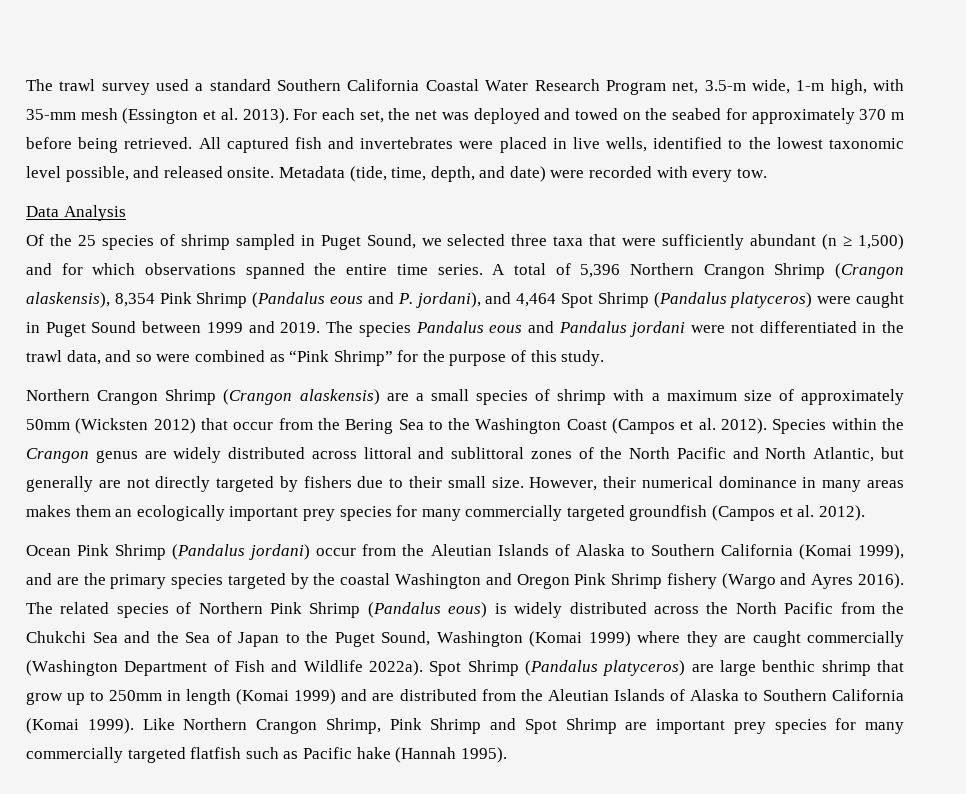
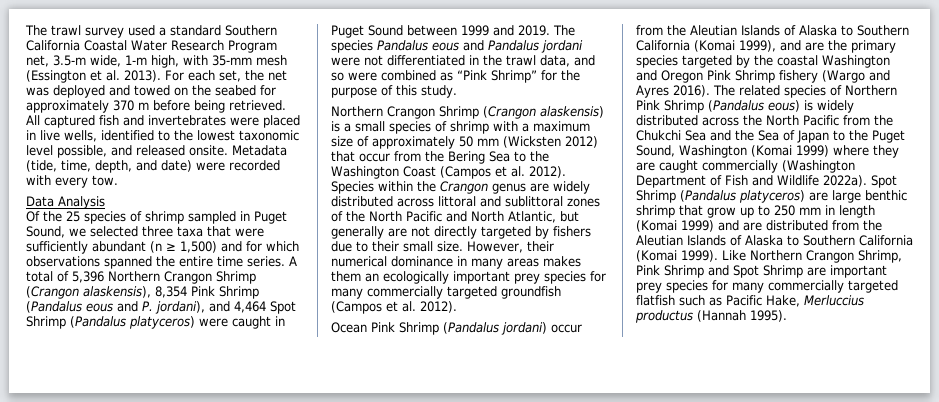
[386,393,409,401] are -> [331,121,340,132] is
[26,419,70,430] 50mm -> [459,136,499,147] 50 mm
[109,690,163,701] 250mm -> [774,205,821,216] 250 mm
[356,747,391,759] hake -> [766,295,864,307] [635,310,693,323] Hake, Merluccius productus

